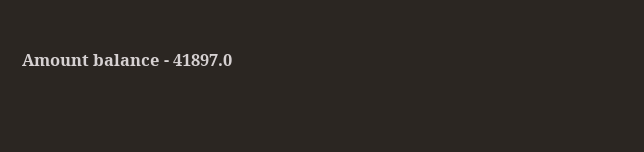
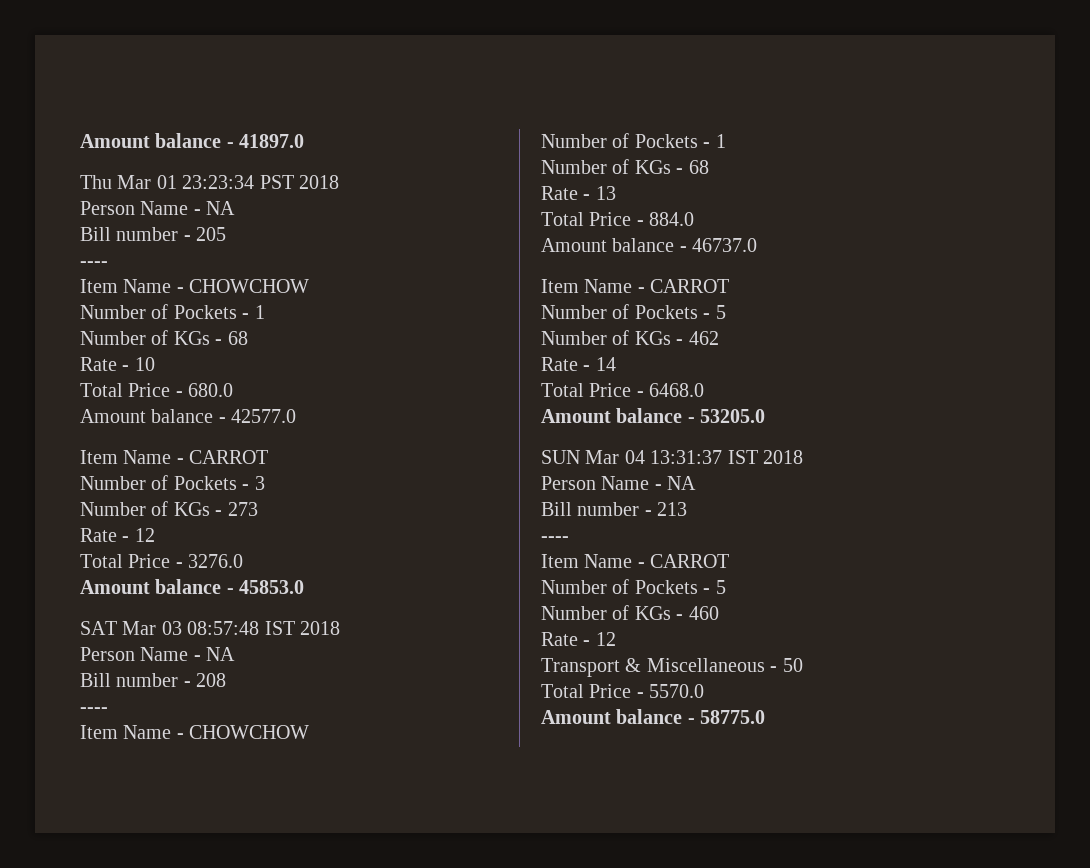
(233, 60) none -> [80,175,339,189] [80,201,236,215] [80,227,227,241] [80,261,108,267] [80,279,310,293] [80,304,265,319] [80,330,248,345] [80,357,155,371] [80,383,234,397] [80,409,297,423] [80,450,269,464] [80,475,265,490] [80,501,258,516] [80,528,155,542] [80,554,244,568] [80,579,305,594] [80,621,340,635] [80,647,236,661] [80,673,227,687] [80,707,108,713] [80,725,310,739] [541,133,726,148] [541,159,709,174] [541,186,616,200] [541,212,695,226] [541,238,758,252] [541,279,730,293] [541,304,726,319] [541,330,719,345] [541,357,616,371] [541,383,705,397] [541,408,766,423] [541,450,803,464] [541,476,697,490] [541,502,688,516] [541,536,569,542] [541,554,730,568] [541,579,726,594] [541,605,719,620] [541,632,616,646] [541,658,803,677] [541,684,705,698] [541,709,766,724] // Thu Mar 01 23:23:34 PST 2018 // Person Name - NA // Bill number - 205 // ---- // Item Name - CHOWCHOW // Number of Pockets - 1 // Number of KGs - 68 // Rate - 10 // Total Price - 680.0 // Amount balance - 42577.0 // Item Name - CARROT // Number of Pockets - 3 // Number of KGs - 273 // Rate - 12 // Total Price - 3276.0 // Amount balance - 45853.0 // SAT Mar 03 08:57:48 IST 2018 // Person Name - NA // Bill number - 208 // ---- // Item Name - CHOWCHOW // Number of Pockets - 1 // Number of KGs - 68 // Rate - 13 // Total Price - 884.0 // Amount balance - 46737.0 // Item Name - CARROT // Number of Pockets - 5 // Number of KGs - 462 // Rate - 14 // Total Price - 6468.0 // Amount balance - 53205.0 // SUN Mar 04 13:31:37 IST 2018 // Person Name - NA // Bill number - 213 // ---- // Item Name - CARROT // Number of Pockets - 5 // Number of KGs - 460 // Rate - 12 // Transport & Miscellaneous - 50 // Total Price - 5570.0 // Amount balance - 58775.0

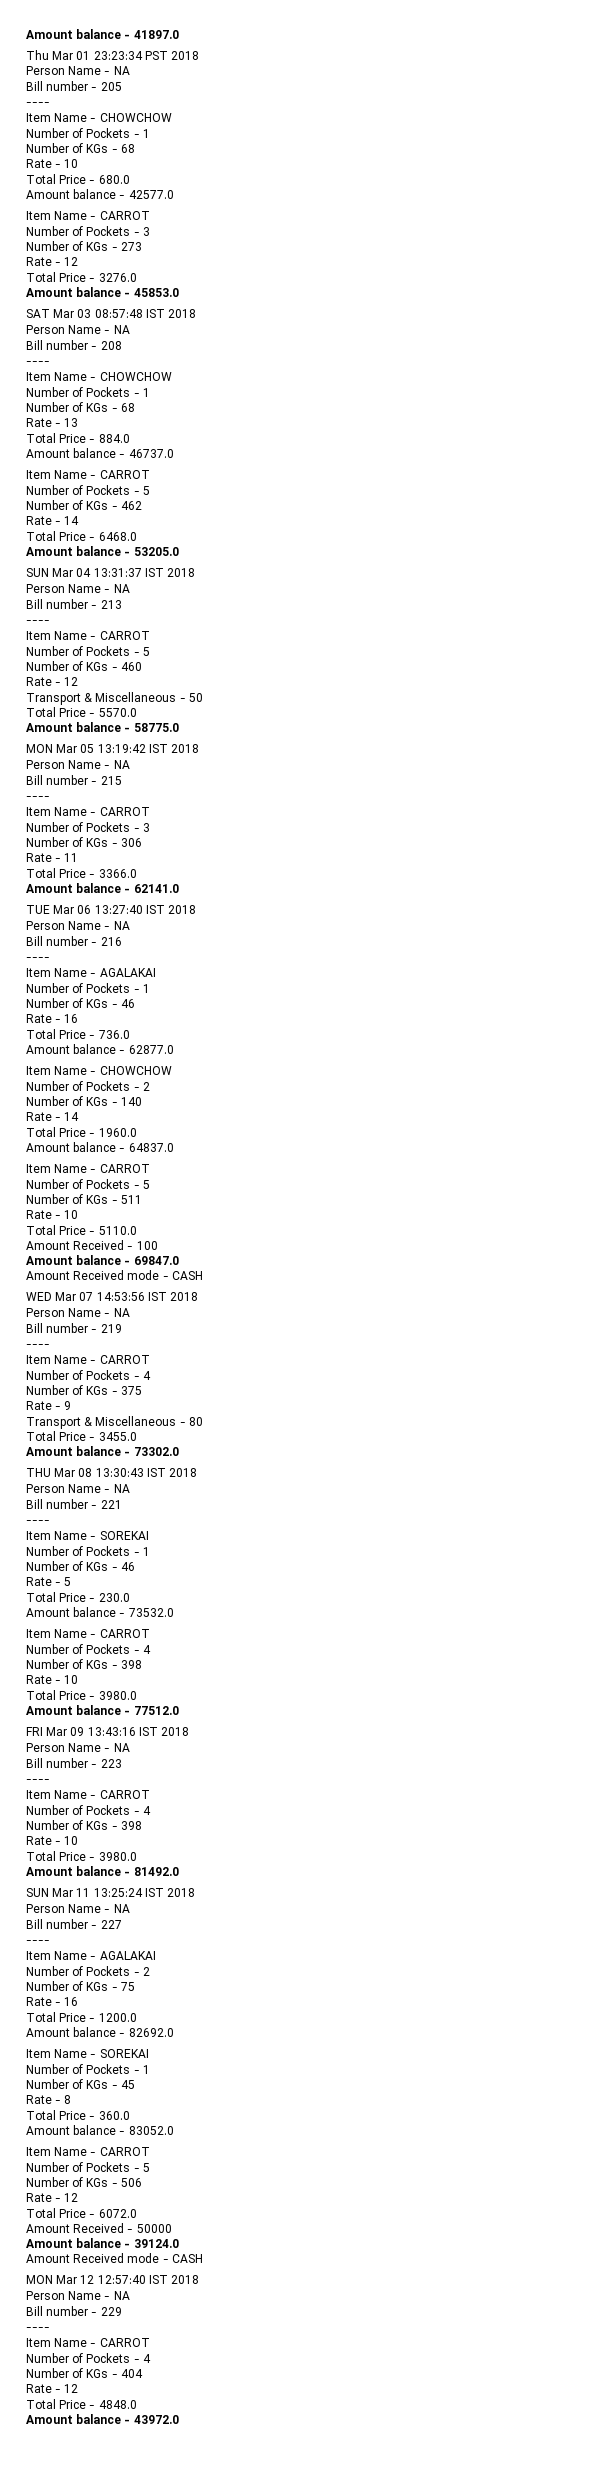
(766, 717) none -> [26,744,200,753] [26,760,130,769] [26,775,122,785] [26,796,50,800] [26,807,150,816] [26,822,150,832] [26,837,142,847] [26,853,79,862] [26,868,137,878] [26,883,179,893] [26,905,197,914] [26,921,130,930] [26,936,122,946] [26,957,50,961] [26,968,156,977] [26,983,150,993] [26,998,135,1008] [26,1014,79,1023] [26,1029,130,1039] [26,1044,174,1054] [26,1066,172,1075] [26,1081,150,1091] [26,1096,142,1106] [26,1112,80,1121] [26,1127,137,1137] [26,1142,174,1152] [26,1164,150,1173] [26,1179,150,1189] [26,1194,142,1204] [26,1210,79,1219] [26,1225,137,1235] [26,1240,158,1250] [26,1255,179,1265] [26,1270,203,1280] [26,1292,199,1301] [26,1308,130,1317] [26,1323,122,1333] [26,1344,50,1348] [26,1355,150,1364] [26,1370,151,1380] [26,1385,142,1395] [26,1401,72,1410] [26,1416,203,1429] [26,1431,137,1441] [26,1446,179,1456] [26,1468,198,1477] [26,1484,130,1493] [26,1499,122,1509] [26,1520,50,1524] [26,1531,149,1540] [26,1546,150,1556] [26,1561,135,1571] [26,1577,72,1586] [26,1592,130,1602] [26,1607,174,1617] [26,1629,150,1638] [26,1644,151,1654] [26,1659,142,1669] [26,1675,79,1684] [26,1690,137,1700] [26,1705,179,1715] [26,1727,190,1736] [26,1743,130,1752] [26,1758,122,1768] [26,1779,50,1783] [26,1790,150,1799] [26,1805,151,1815] [26,1820,142,1830] [26,1836,79,1845] [26,1851,137,1861] [26,1866,179,1876] [26,1888,196,1897] [26,1904,130,1913] [26,1919,122,1929] [26,1940,50,1944] [26,1951,156,1960] [26,1966,150,1976] [26,1981,135,1991] [26,1997,79,2006] [26,2012,137,2022] [26,2027,174,2037] [26,2049,149,2058] [26,2064,150,2074] [26,2079,135,2089] [26,2095,72,2104] [26,2110,130,2120] [26,2125,174,2135] [26,2147,150,2156] [26,2162,150,2172] [26,2177,142,2187] [26,2193,79,2202] [26,2208,137,2218] [26,2223,172,2233] [26,2238,179,2248] [26,2253,203,2263] [26,2275,200,2284] [26,2291,130,2300] [26,2306,122,2316] [26,2327,50,2331] [26,2338,150,2347] [26,2353,151,2363] [26,2368,143,2378] [26,2384,79,2393] [26,2399,137,2409] [26,2414,179,2424] // MON Mar 05 13:19:42 IST 2018 // Person Name - NA // Bill number - 215 // ---- // Item Name - CARROT // Number of Pockets - 3 // Number of KGs - 306 // Rate - 11 // Total Price - 3366.0 // Amount balance - 62141.0 // TUE Mar 06 13:27:40 IST 2018 // Person Name - NA // Bill number - 216 // ---- // Item Name - AGALAKAI // Number of Pockets - 1 // Number of KGs - 46 // Rate - 16 // Total Price - 736.0 // Amount balance - 62877.0 // Item Name - CHOWCHOW // Number of Pockets - 2 // Number of KGs - 140 // Rate - 14 // Total Price - 1960.0 // Amount balance - 64837.0 // Item Name - CARROT // Number of Pockets - 5 // Number of KGs - 511 // Rate - 10 // Total Price - 5110.0 // Amount Received - 100 // Amount balance - 69847.0 // Amount Received mode - CASH // WED Mar 07 14:53:56 IST 2018 // Person Name - NA // Bill number - 219 // ---- // Item Name - CARROT // Number of Pockets - 4 // Number of KGs - 375 // Rate - 9 // Transport & Miscellaneous - 80 // Total Price - 3455.0 // Amount balance - 73302.0 // THU Mar 08 13:30:43 IST 2018 // Person Name - NA // Bill number - 221 // ---- // Item Name - SOREKAI // Number of Pockets - 1 // Number of KGs - 46 // Rate - 5 // Total Price - 230.0 // Amount balance - 73532.0 // Item Name - CARROT // Number of Pockets - 4 // Number of KGs - 398 // Rate - 10 // Total Price - 3980.0 // Amount balance - 77512.0 // FRI Mar 09 13:43:16 IST 2018 // Person Name - NA // Bill number - 223 // ---- // Item Name - CARROT // Number of Pockets - 4 // Number of KGs - 398 // Rate - 10 // Total Price - 3980.0 // Amount balance - 81492.0 // SUN Mar 11 13:25:24 IST 2018 // Person Name - NA // Bill number - 227 // ---- // Item Name - AGALAKAI // Number of Pockets - 2 // Number of KGs - 75 // Rate - 16 // Total Price - 1200.0 // Amount balance - 82692.0 // Item Name - SOREKAI // Number of Pockets - 1 // Number of KGs - 45 // Rate - 8 // Total Price - 360.0 // Amount balance - 83052.0 // Item Name - CARROT // Number of Pockets - 5 // Number of KGs - 506 // Rate - 12 // Total Price - 6072.0 // Amount Received - 50000 // Amount balance - 39124.0 // Amount Received mode - CASH // MON Mar 12 12:57:40 IST 2018 // Person Name - NA // Bill number - 229 // ---- // Item Name - CARROT // Number of Pockets - 4 // Number of KGs - 404 // Rate - 12 // Total Price - 4848.0 // Amount balance - 43972.0

